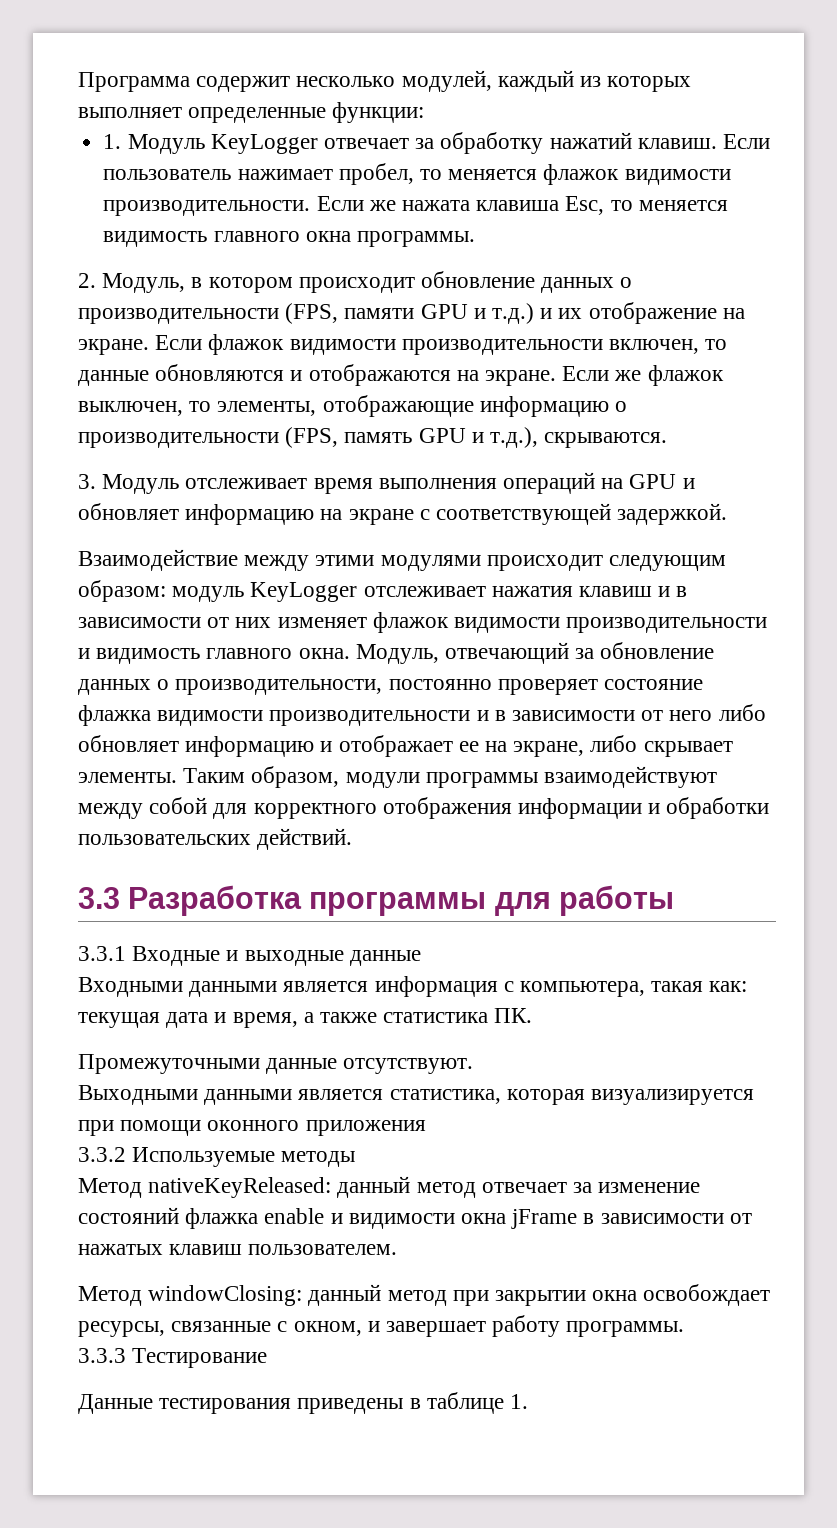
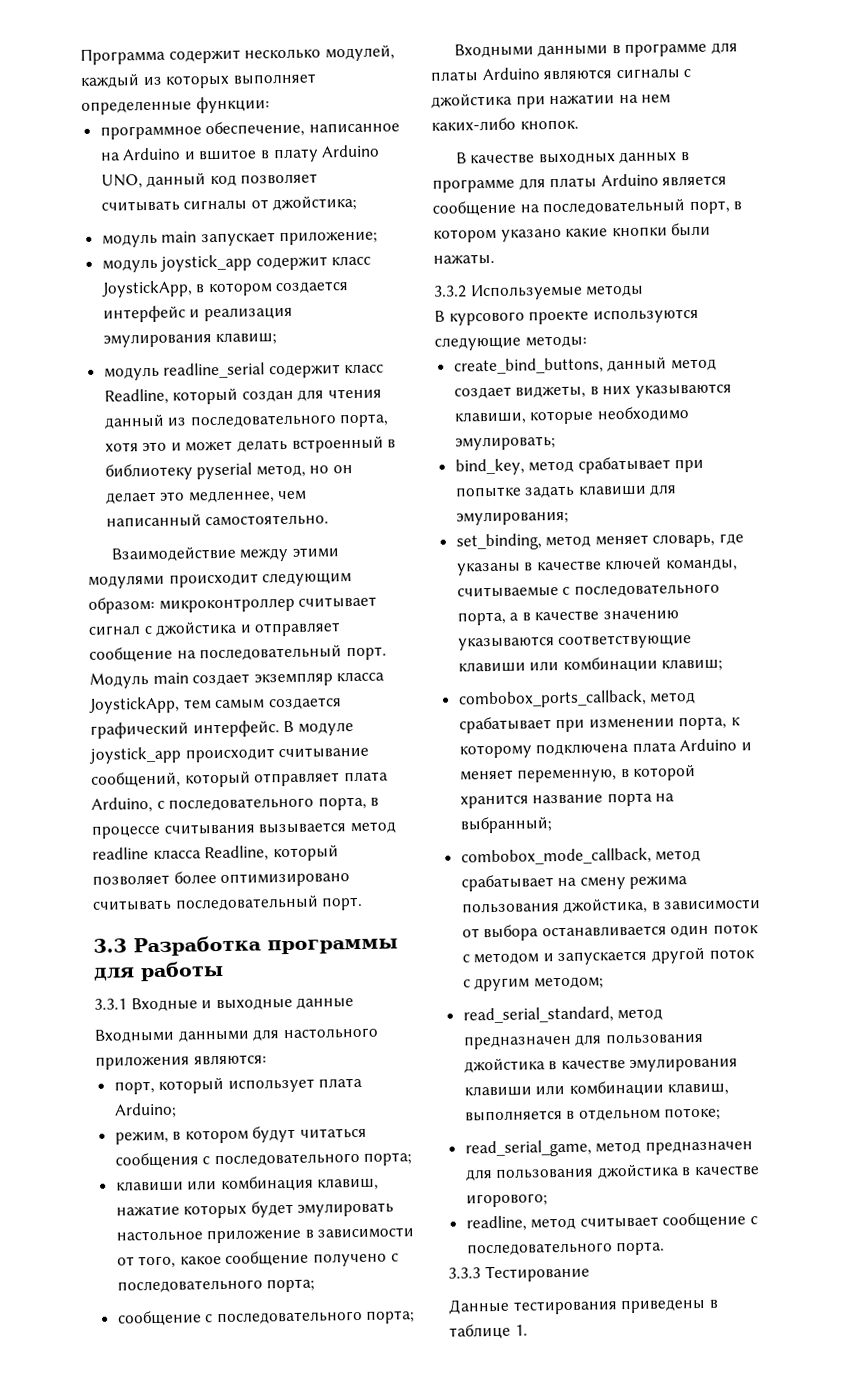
[103,132,770,154] [103,163,731,185] [103,196,728,216] [103,231,475,247] [78,271,633,293] [78,302,745,324] [78,334,728,355] [78,364,724,386] [78,395,628,417] [78,427,668,448] [78,472,695,494] [78,503,728,525] 1. Модуль KeyLogger отвечает за обработку нажатий клавиш. Если пользователь нажимает пробел, то меняется флажок видимости производительности. Если же нажата клавиша Esc, то меняется видимость главного окна программы. // 2. Модуль, в котором происходит обновление данных о производительности (FPS, памяти GPU и т.д.) и их отображение на экране. Если флажок видимости производительности включен, то данные обновляются и отображаются на экране. Если же флажок выключен, то элементы, отображающие информацию о производительности (FPS, память GPU и т.д.), скрываются. // 3. Модуль отслеживает время выполнения операций на GPU и обновляет информацию на экране с соответствующей задержкой. -> [99,120,400,140] [100,144,381,163] [100,172,319,189] [100,194,358,212] [101,230,379,248] [101,254,372,273] [100,280,350,298] [102,305,293,323] [102,332,278,348] [103,362,385,381] [103,387,383,405] [103,413,390,430] [104,435,397,453] [104,462,354,481] [104,490,308,505] [105,513,330,528] программное обеспечение, написанное на Arduino и вшитое в плату Arduino UNO, данный код позволяет считывать сигналы от джойстика; // модуль main запускает приложение; // модуль joystick_app содержит класс JoystickApp, в котором создается интерфейс и реализация эмулирования клавиш; // модуль readline_serial содержит класс Readline, который создан для чтения данный из последовательного порта, хотя это и может делать встроенный в библиотеку pyserial метод, но он делает это медленнее, чем написанный самостоятельно.
[172,582,688,602] [78,612,768,633] [78,642,715,664] [78,679,704,695] [78,704,766,726] [78,735,733,757] [78,766,718,788] [78,797,770,819] [78,828,353,850] модуль KeyLogger отслеживает нажатия клавиш и в зависимости от них изменяет флажок видимости производительности и видимость главного окна. Модуль, отвечающий за обновление данных о производительности, постоянно проверяет состояние флажка видимости производительности и в зависимости от него либо обновляет информацию и отображает ее на экране, либо скрывает элементы. Таким образом, модули программы взаимодействуют между собой для корректного отображения информации и обработки пользовательских действий. -> [158,596,378,613] [88,620,342,637] [89,644,387,663] [89,671,385,689] [88,696,342,714] [90,720,354,739] [89,746,370,764] [91,770,388,788] [91,796,380,813] [91,821,397,839] [92,844,339,862] [92,871,351,887] [92,894,364,912] микроконтроллер считывает сигнал с джойстика и отправляет сообщение на последовательный порт. Модуль main создает экземпляр класса JoystickApp, тем самым создается графический интерфейс. В модуле joystick_app происходит считывание сообщений, который отправляет плата Arduino, с последовательного порта, в процессе считывания вызывается метод readline класса Readline, который позволяет более оптимизировано считывать последовательный порт.
[283,976,748,997] [78,1008,533,1028] [78,1054,474,1074] [78,1085,755,1105] [78,1120,426,1136] [78,1147,356,1167] [78,1176,701,1198] [78,1207,752,1229] [78,1244,398,1255] [78,1284,771,1306] [78,1315,685,1337] является информация с компьютера, такая как: текущая дата и время, а также статистика ПК. // Промежуточными данные отсутствуют. // Выходными данными является статистика, которая визуализируется при помощи оконного приложения // 3.3.2 Используемые методы // Метод nativeKeyReleased: данный метод отвечает за изменение состояний флажка enable и видимости окна jFrame в зависимости от нажатых клавиш пользователем. // Метод windowClosing: данный метод при закрытии окна освобождает ресурсы, связанные с окном, и завершает работу программы. -> [252,1027,379,1042] [95,1054,267,1070] [113,1076,363,1095] [113,1102,177,1119] [114,1125,368,1145] [114,1152,413,1169] [115,1175,380,1193] [115,1200,395,1219] [115,1227,415,1244] [116,1250,399,1269] [116,1278,316,1294] [116,1310,416,1327] [453,42,738,59] [430,67,692,82] [431,92,672,109] [431,117,579,131] [455,151,690,166] [432,173,728,193] [432,198,743,217] [433,222,712,243] [433,253,495,265] [433,283,645,301] [434,308,699,326] [434,335,587,351] [453,356,717,375] [453,383,733,400] [453,406,689,425] [454,436,556,451] [454,456,705,476] [454,484,678,499] [455,510,569,526] [455,533,745,551] [456,556,739,576] [456,583,720,598] [456,610,680,626] [457,634,693,651] [457,656,724,673] [457,689,697,709] [458,716,742,734] [458,738,753,759] [459,764,697,783] [459,792,675,809] [459,816,553,834] [460,847,702,866] [460,874,688,892] [461,897,762,914] [461,924,760,942] [461,946,755,966] [462,976,604,992] [462,1006,664,1024] [462,1032,704,1050] [463,1057,739,1074] [463,1080,730,1097] [464,1107,722,1122] [464,1139,753,1158] [464,1163,761,1182] [465,1193,548,1208] [465,1212,759,1232] [466,1241,666,1257] для настольного приложения являются: // порт, который использует плата Arduino; // режим, в котором будут читаться сообщения с последовательного порта; // клавиши или комбинация клавиш, нажатие которых будет эмулировать настольное приложение в зависимости от того, какое сообщение получено с последовательного порта; // сообщение с последовательного порта; // Входными данными в программе для платы Arduino являются сигналы с джойстика при нажатии на нем каких-либо кнопок. // В качестве выходных данных в программе для платы Arduino является сообщение на последовательный порт, в котором указано какие кнопки были нажаты. // 3.3.2 Используемые методы // В курсового проекте используются следующие методы: // create_bind_buttons, данный метод создает виджеты, в них указываются клавиши, которые необходимо эмулировать; // bind_key, метод срабатывает при попытке задать клавиши для эмулирования; // set_binding, метод меняет словарь, где указаны в качестве ключей команды, считываемые с последовательного порта, а в качестве значению указываются соответствующие клавиши или комбинации клавиш; // combobox_ports_callback, метод срабатывает при изменении порта, к которому подключена плата Arduino и меняет переменную, в которой хранится название порта на выбранный; // combobox_mode_callback, метод срабатывает на смену режима пользования джойстика, в зависимости от выбора останавливается один поток с методом и запускается другой поток с другим методом; // read_serial_standard, метод предназначен для пользования джойстика в качестве эмулирования клавиши или комбинации клавиш, выполняется в отдельном потоке; // read_serial_game, метод предназначен для пользования джойстика в качестве игорового; // readline, метод считывает сообщение с последовательного порта.

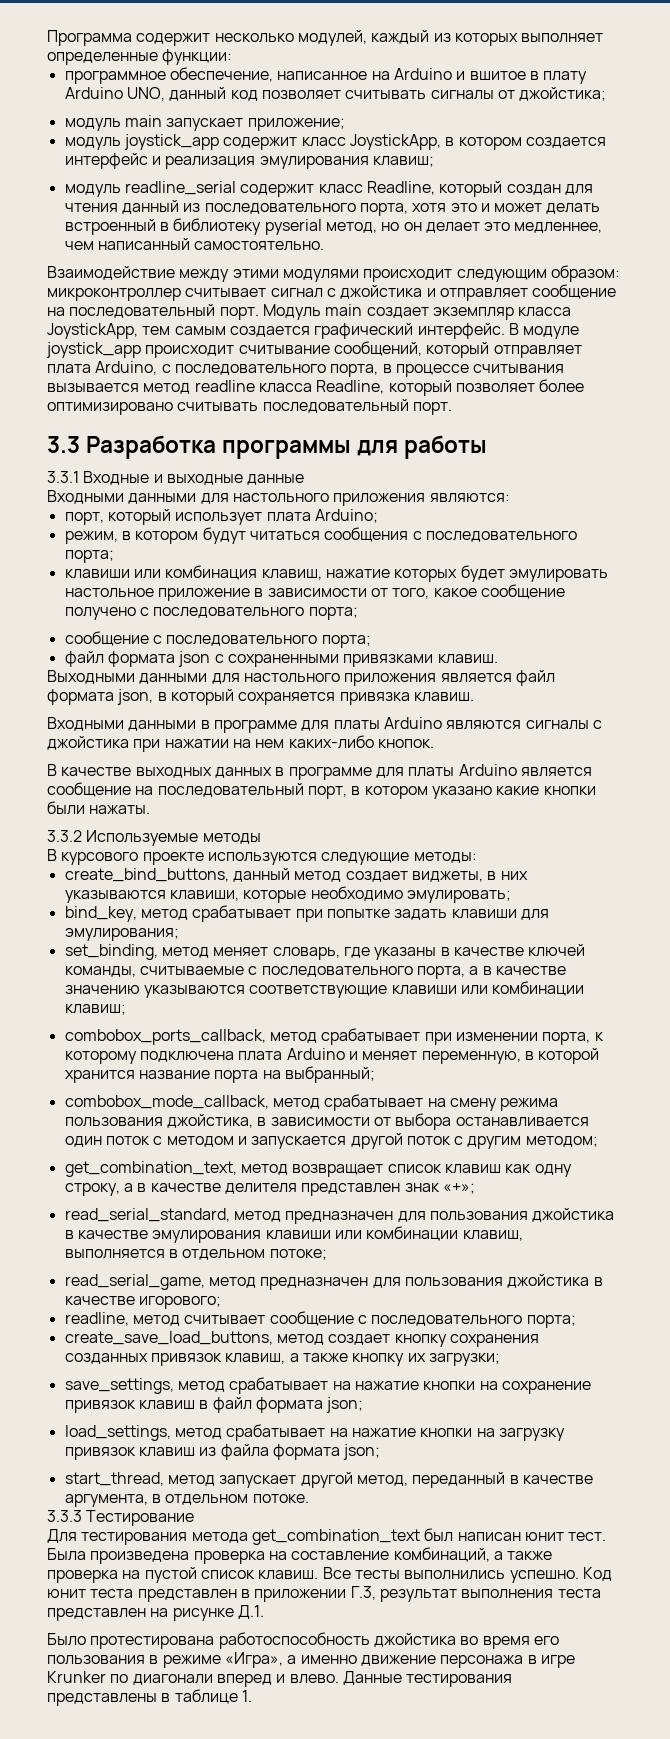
(416, 1317) none -> [64,651,498,667] [47,670,555,686] [47,689,474,705] // файл формата json с сохраненными привязками клавиш. // Выходными данными для настольного приложения является файл формата json, в который сохраняется привязка клавиш.
(604, 983) none -> [64,1161,572,1177] [64,1183,475,1196] // get_combination_text, метод возвращает список клавиш как одну строку, а в качестве делителя представлен знак «+»;
[616,1241,666,1256] [448,1264,590,1283] порта. // 3.3.3 Тестирование // -> [526,1315,576,1328] [64,1331,539,1347] [64,1353,500,1366] [64,1377,591,1394] [64,1397,364,1413] [64,1424,565,1441] [64,1444,381,1460] [64,1472,593,1488] [64,1494,309,1507] [47,1510,195,1526] [47,1528,607,1545] [47,1547,553,1564] [47,1567,612,1583] [47,1586,601,1602] [47,1605,264,1621] [47,1632,559,1649] [47,1652,575,1668] [47,1671,339,1687] порта; // create_save_load_buttons, метод создает кнопку сохранения созданных привязок клавиш, а также кнопку их загрузки; // save_settings, метод срабатывает на нажатие кнопки на сохранение привязок клавиш в файл формата json; // load_settings, метод срабатывает на нажатие кнопки на загрузку привязок клавиш из файла формата json; // start_thread, метод запускает другой метод, переданный в качестве аргумента, в отдельном потоке. // 3.3.3 Тестирование // Для тестирования метода get_combination_text был написан юнит тест. Была произведена проверка на составление комбинаций, а также проверка на пустой список клавиш. Все тесты выполнились успешно. Код юнит теста представлен в приложении Г.3, результат выполнения теста представлен на рисунке Д.1. // Было протестирована работоспособность джойстика во время его пользования в режиме «Игра», а именно движение персонажа в игре Krunker по диагонали вперед и влево.
[620,1298,707,1314] приведены -> [47,1693,157,1706] представлены

